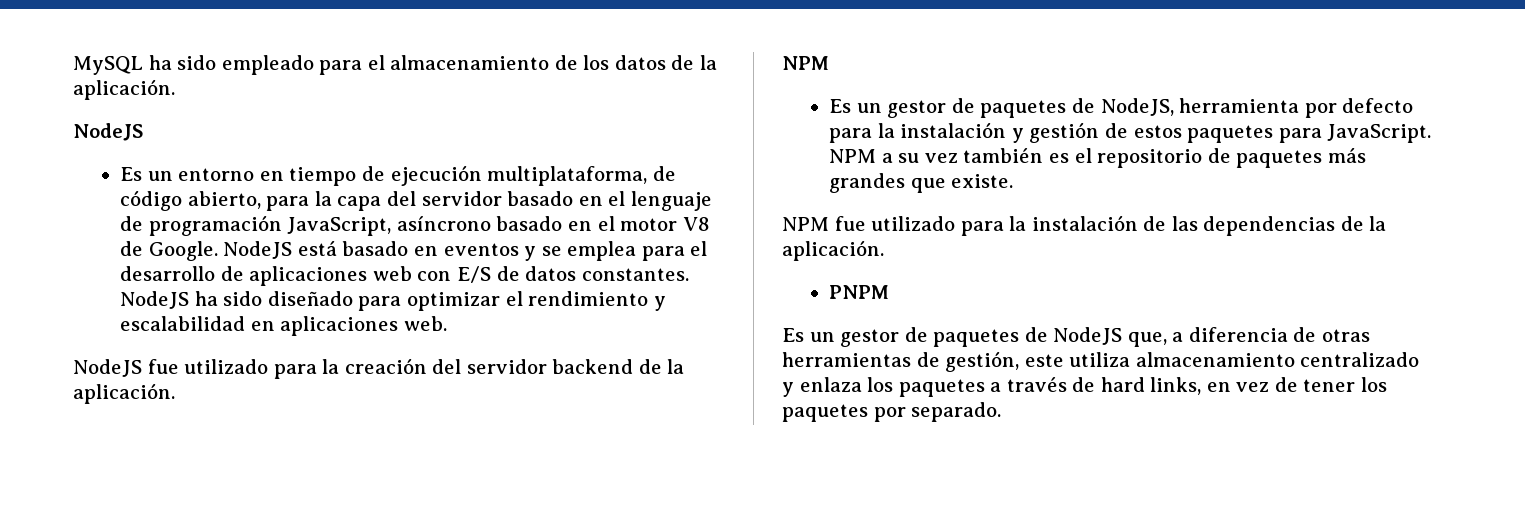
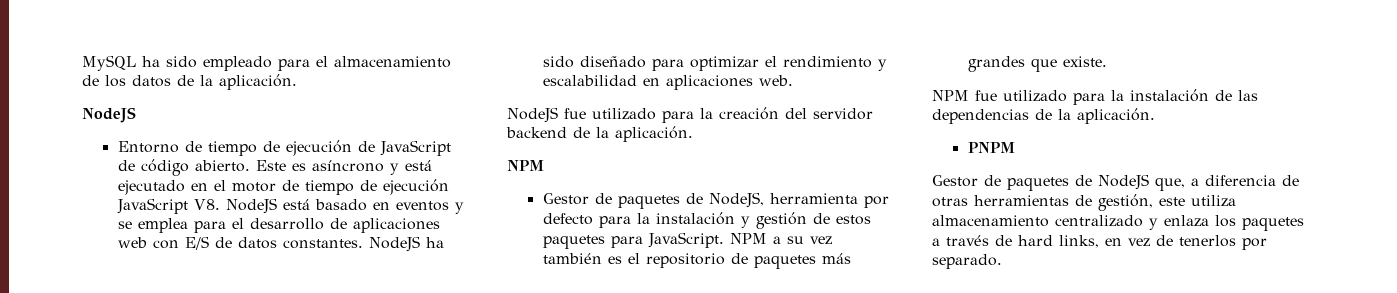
[120,165,676,186] [120,190,712,211] [120,215,710,236] [120,241,218,261] Es un entorno en tiempo de ejecución multiplataforma, de código abierto, para la capa del servidor basado en el lenguaje de programación JavaScript, asíncrono basado en el motor V8 de Google. -> [117,140,451,156] [117,159,432,176] [117,179,449,195] [116,198,220,214] Entorno de tiempo de ejecución de JavaScript de código abierto. Este es asíncrono y está ejecutado en el motor de tiempo de ejecución JavaScript V8.
[829,99,947,118] Es un gestor -> [542,193,589,205] Gestor
[782,328,900,347] Es un gestor -> [932,175,978,187] Gestor
[1303,377,1387,392] [782,404,868,422] tener los paquetes -> [1179,235,1236,247] tenerlos

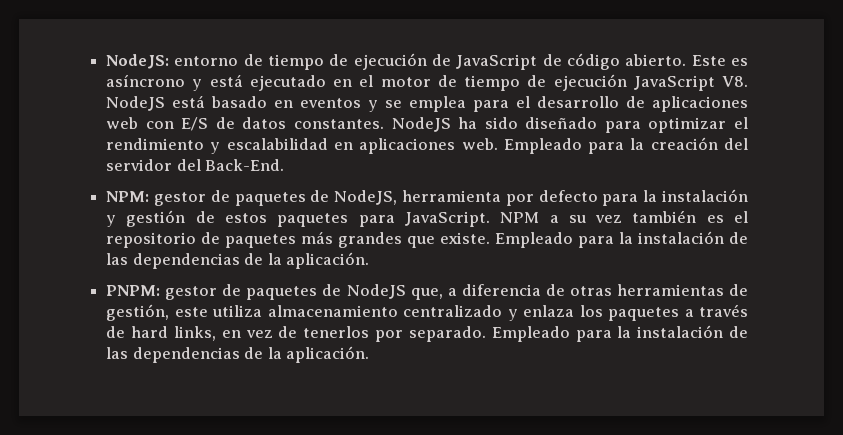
[82,55,451,71] [82,74,297,90] [82,107,136,123] [117,141,179,153] MySQL ha sido empleado para el almacenamiento de los datos de la aplicación. // NodeJS // Entorno -> [106,54,239,69] NodeJS: entorno
[507,107,656,123] // NodeJS fue utilizado -> [503,138,582,154] Empleado
[506,126,693,142] [507,160,544,171] [542,193,589,205] backend de la aplicación. // NPM // Gestor -> [176,159,285,171] [106,191,206,206] del Back-End. // NPM: gestor
[932,90,1067,102] // NPM fue utilizado -> [495,232,574,248] Empleado
[967,142,1015,153] [932,175,978,187] PNPM // Gestor -> [106,285,218,300] PNPM: gestor
(1002, 261) none -> [491,325,749,342] [106,346,369,363] Empleado para la instalación de las dependencias de la aplicación.

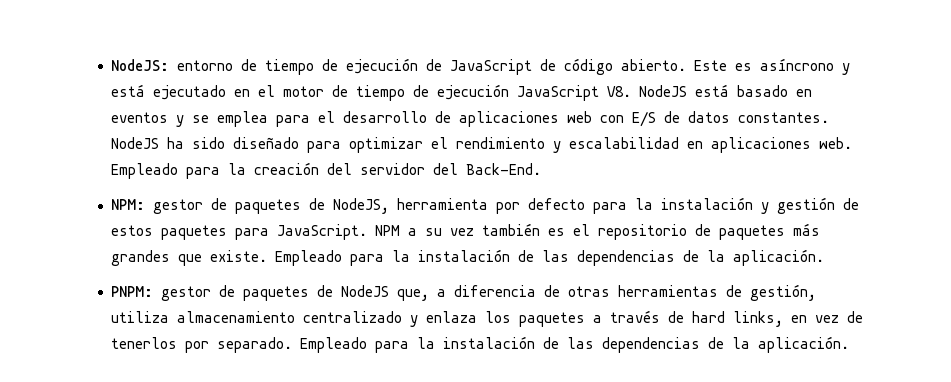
[174,307,208,317] este -> (817, 292) none

